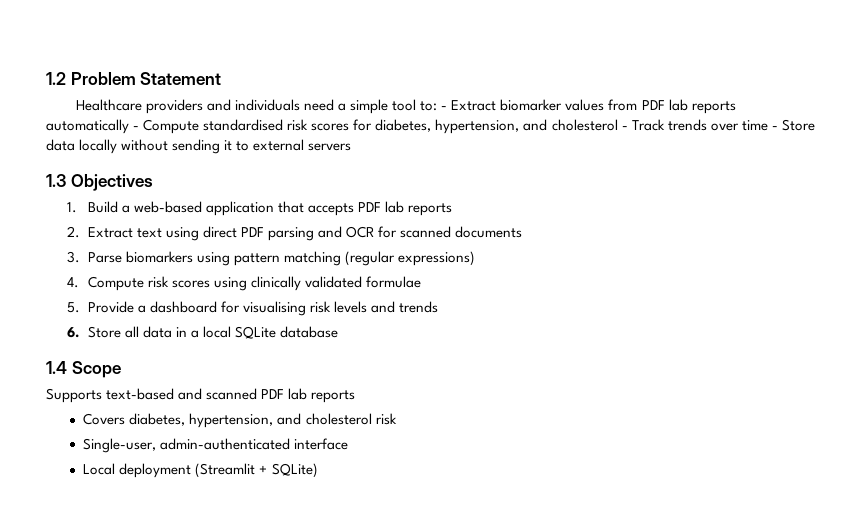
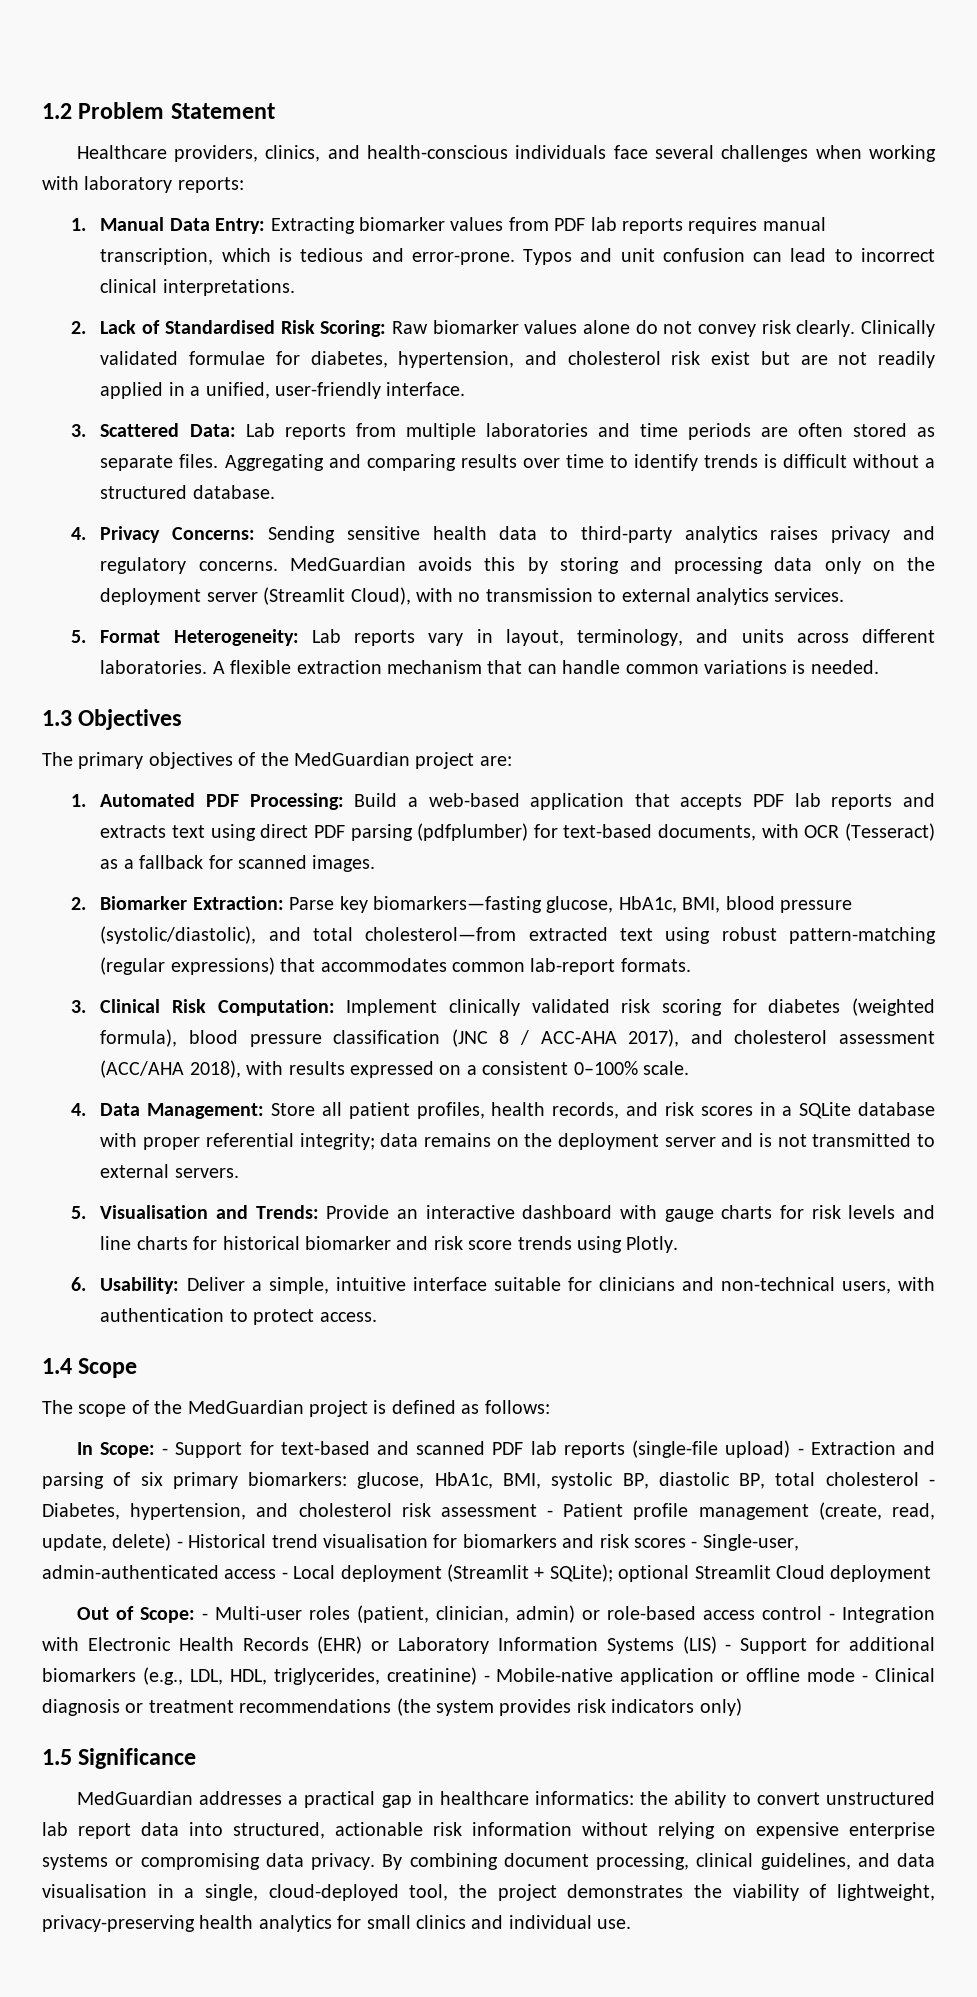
[145,99,497,114] providers and individuals need a simple tool to: - Extract -> [174,145,936,162] [42,176,244,193] [71,217,355,234] providers, clinics, and health-conscious individuals face several challenges when working with laboratory reports: // 1. Manual Data Entry: Extracting
[46,119,350,134] automatically - Compute standardised risk scores -> [688,217,826,234] [100,248,936,265] [100,279,295,296] [71,320,936,337] [100,351,266,365] requires manual transcription, which is tedious and error-prone. Typos and unit confusion can lead to incorrect clinical interpretations. // 2. Lack of Standardised Risk Scoring: Raw biomarker values alone do not convey risk clearly. Clinically validated formulae
[621,119,815,131] [46,139,352,154] [46,174,153,191] [66,202,77,213] - Track trends over time - Store data locally without sending it to external servers // 1.3 Objectives // 1. -> [671,351,935,368] [100,382,466,399] [71,423,935,440] [100,454,935,471] [100,485,275,499] [71,526,935,543] [100,557,935,574] [100,587,845,605] [71,629,936,646] [100,660,879,674] [42,709,183,730] [42,752,512,769] [71,793,344,810] risk exist but are not readily applied in a unified, user-friendly interface. // 3. Scattered Data: Lab reports from multiple laboratories and time periods are often stored as separate files. Aggregating and comparing results over time to identify trends is difficult without a structured database. // 4. Privacy Concerns: Sending sensitive health data to third-party analytics raises privacy and regulatory concerns. MedGuardian avoids this by storing and processing data only on the deployment server (Streamlit Cloud), with no transmission to external analytics services. // 5. Format Heterogeneity: Lab reports vary in layout, terminology, and units across different laboratories. A flexible extraction mechanism that can handle common variations is needed. // 1.3 Objectives // The primary objectives of the MedGuardian project are: // 1. Automated PDF Processing:
[66,226,133,238] // 2. Extract -> [902,793,935,807] [100,825,167,838] and extracts
[317,226,523,238] [66,251,475,266] [66,276,421,291] [66,301,439,316] and OCR for scanned documents // 3. Parse biomarkers using pattern matching (regular expressions) // 4. Compute risk scores using clinically validated formulae // 5. Provide a dashboard for visualising risk levels and trends -> [417,823,935,841] [100,855,376,872] [71,896,853,913] [100,926,936,944] [100,957,691,975] [71,998,935,1016] [100,1029,936,1047] [100,1060,690,1078] [71,1102,935,1119] [100,1133,936,1150] [100,1164,239,1178] [71,1205,936,1222] [100,1236,679,1253] (pdfplumber) for text-based documents, with OCR (Tesseract) as a fallback for scanned images. // 2. Biomarker Extraction: Parse key biomarkers—fasting glucose, HbA1c, BMI, blood pressure (systolic/diastolic), and total cholesterol—from extracted text using robust pattern-matching (regular expressions) that accommodates common lab-report formats. // 3. Clinical Risk Computation: Implement clinically validated risk scoring for diabetes (weighted formula), blood pressure classification (JNC 8 / ACC-AHA 2017), and cholesterol assessment (ACC/AHA 2018), with results expressed on a consistent 0–100% scale. // 4. Data Management: Store all patient profiles, health records, and risk scores in a SQLite database with proper referential integrity; data remains on the deployment server and is not transmitted to external servers. // 5. Visualisation and Trends: Provide an interactive dashboard with gauge charts for risk levels and line charts for historical biomarker and risk score trends using Plotly.
[87,326,338,339] [46,361,121,378] [46,388,102,403] Store all data in a local SQLite database // 1.4 Scope // Supports -> [100,1277,936,1294] [100,1308,377,1325] [42,1358,138,1378] [42,1400,550,1417] [76,1441,274,1458] Usability: Deliver a simple, intuitive interface suitable for clinicians and non-technical users, with authentication to protect access. // 1.4 Scope // The scope of the MedGuardian project is defined as follows: // In Scope: - Support for
[83,413,397,428] [83,438,349,453] [83,463,318,478] // Covers diabetes, hypertension, and cholesterol risk // Single-user, admin-authenticated interface // Local deployment (Streamlit + SQLite) -> [632,1440,935,1458] [42,1472,936,1489] [42,1502,935,1520] [42,1533,799,1551] [42,1564,932,1582] [76,1605,936,1623] [42,1636,935,1654] [42,1667,935,1685] [42,1698,742,1716] [42,1748,197,1769] [76,1791,935,1808] [42,1822,935,1839] [42,1853,935,1870] [42,1884,935,1901] [42,1915,632,1932] (single-file upload) - Extraction and parsing of six primary biomarkers: glucose, HbA1c, BMI, systolic BP, diastolic BP, total cholesterol - Diabetes, hypertension, and cholesterol risk assessment - Patient profile management (create, read, update, delete) - Historical trend visualisation for biomarkers and risk scores - Single-user, admin-authenticated access - Local deployment (Streamlit + SQLite); optional Streamlit Cloud deployment // Out of Scope: - Multi-user roles (patient, clinician, admin) or role-based access control - Integration with Electronic Health Records (EHR) or Laboratory Information Systems (LIS) - Support for additional biomarkers (e.g., LDL, HDL, triglycerides, creatinine) - Mobile-native application or offline mode - Clinical diagnosis or treatment recommendations (the system provides risk indicators only) // 1.5 Significance // MedGuardian addresses a practical gap in healthcare informatics: the ability to convert unstructured lab report data into structured, actionable risk information without relying on expensive enterprise systems or compromising data privacy. By combining document processing, clinical guidelines, and data visualisation in a single, cloud-deployed tool, the project demonstrates the viability of lightweight, privacy-preserving health analytics for small clinics and individual use.

